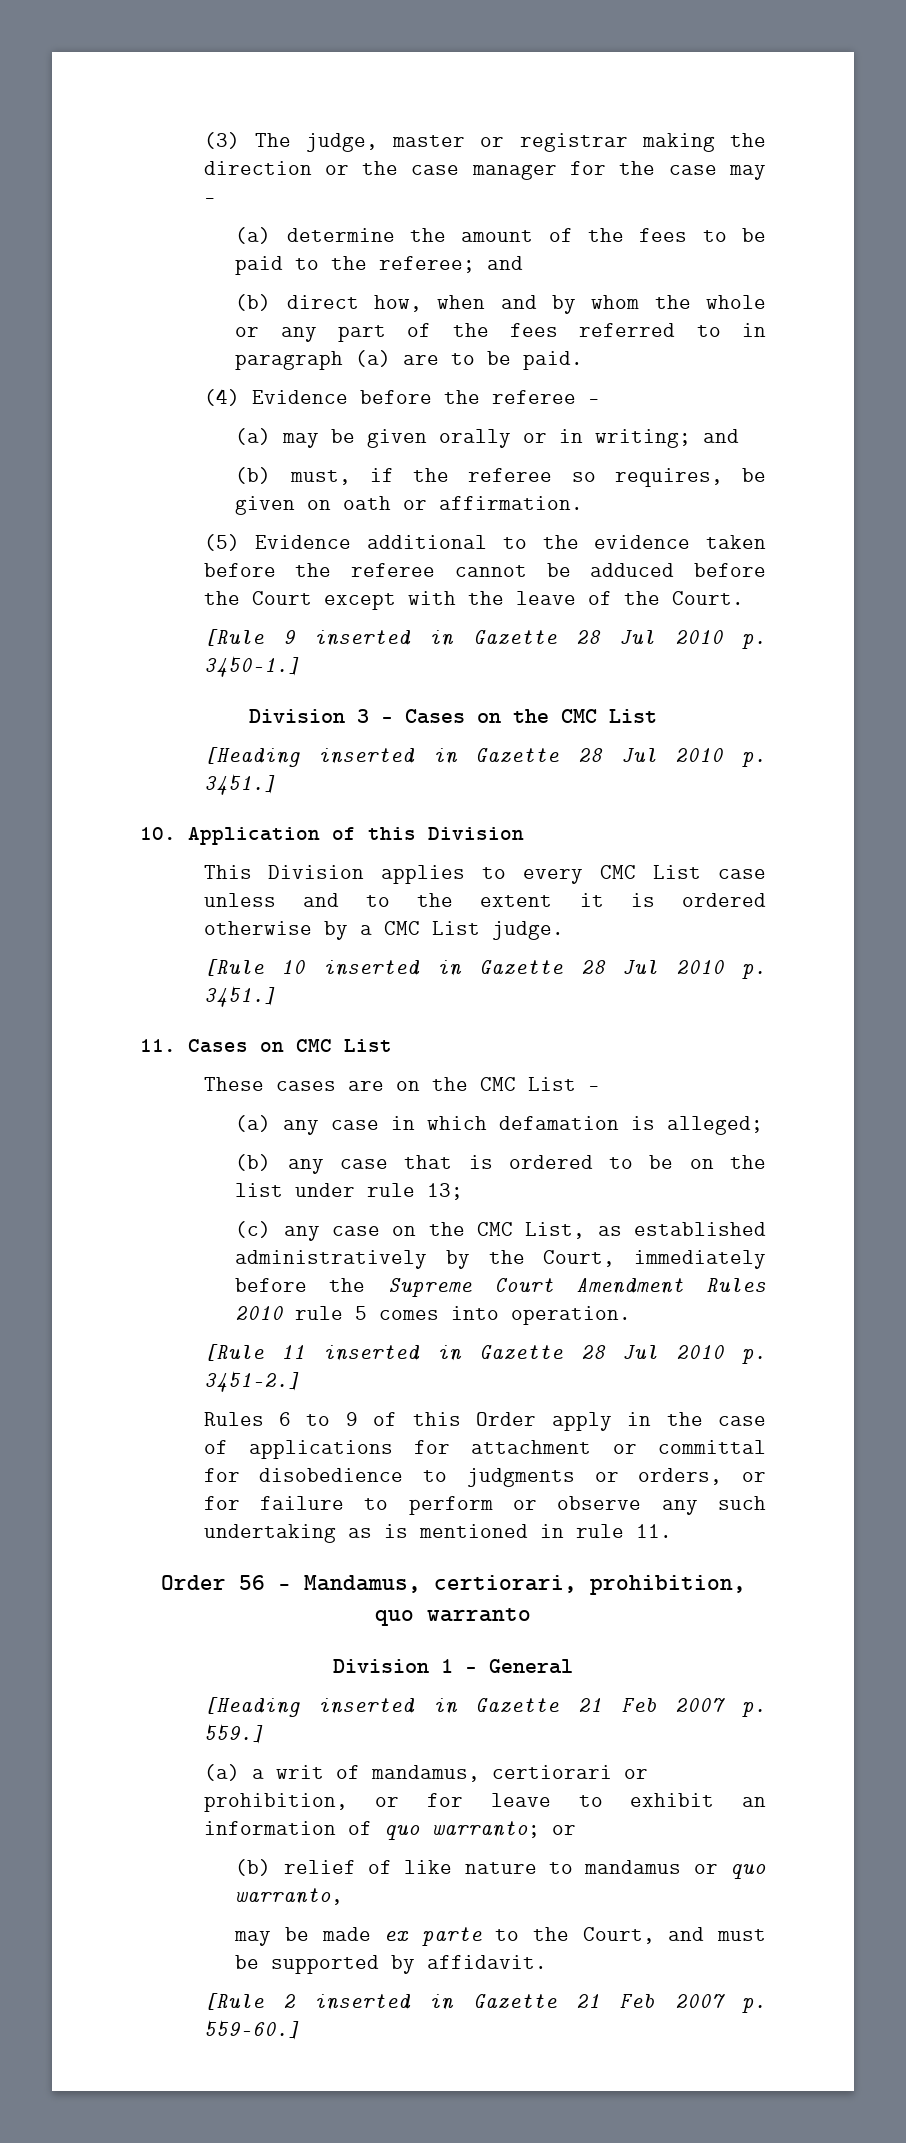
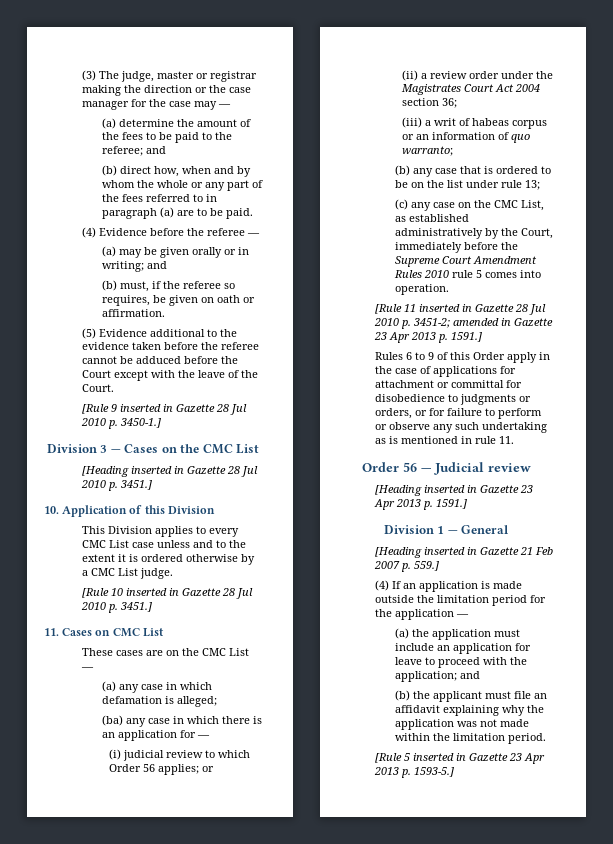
(764, 1125) none -> [101,715,262,727] [101,730,210,741] [109,749,251,761] [109,764,215,775] [402,70,554,81] [401,84,541,95] [402,98,458,108] [402,117,548,129] [402,132,531,143] [402,146,454,156] // (ba) any case in which there is an application for — // (i) judicial review to which Order 56 applies; or // (ii) a review order under the Magistrates Court Act 2004 section 36; // (iii) a writ of habeas corpus or an information of quo warranto;
[203,1370,300,1392] 3451-2.] -> [413,318,554,328] [374,332,483,343] 3451-2; amended in Gazette 23 Apr 2013 p. 1591.]
[303,1575,746,1595] [375,1608,531,1626] Mandamus, certiorari, prohibition, quo warranto -> [433,462,531,475] [375,485,534,496] [374,499,468,510] Judicial review // [Heading inserted in Gazette 23 Apr 2013 p. 1591.]
[203,1764,648,1782] [203,1793,767,1812] [203,1821,576,1840] [235,1859,767,1879] [235,1888,344,1905] [234,1927,766,1946] [235,1955,548,1974] [203,1993,766,2013] [203,2019,300,2040] (a) a writ of mandamus, certiorari or prohibition, or for leave to exhibit an information of quo warranto; or // (b) relief of like nature to mandamus or quo warranto, // may be made ex parte to the Court, and must be supported by affidavit. // [Rule 2 inserted in Gazette 21 Feb 2007 p. 559-60.] -> [375,580,523,592] [375,595,547,606] [375,609,470,620] [394,628,520,640] [394,643,531,654] [394,657,527,668] [394,671,480,682] [394,690,547,702] [394,705,544,716] [394,719,529,730] [394,733,546,744] [375,753,546,764] [374,767,455,778] (4) If an application is made outside the limitation period for the application — // (a) the application must include an application for leave to proceed with the application; and // (b) the applicant must file an affidavit explaining why the application was not made within the limitation period. // [Rule 5 inserted in Gazette 23 Apr 2013 p. 1593-5.]

